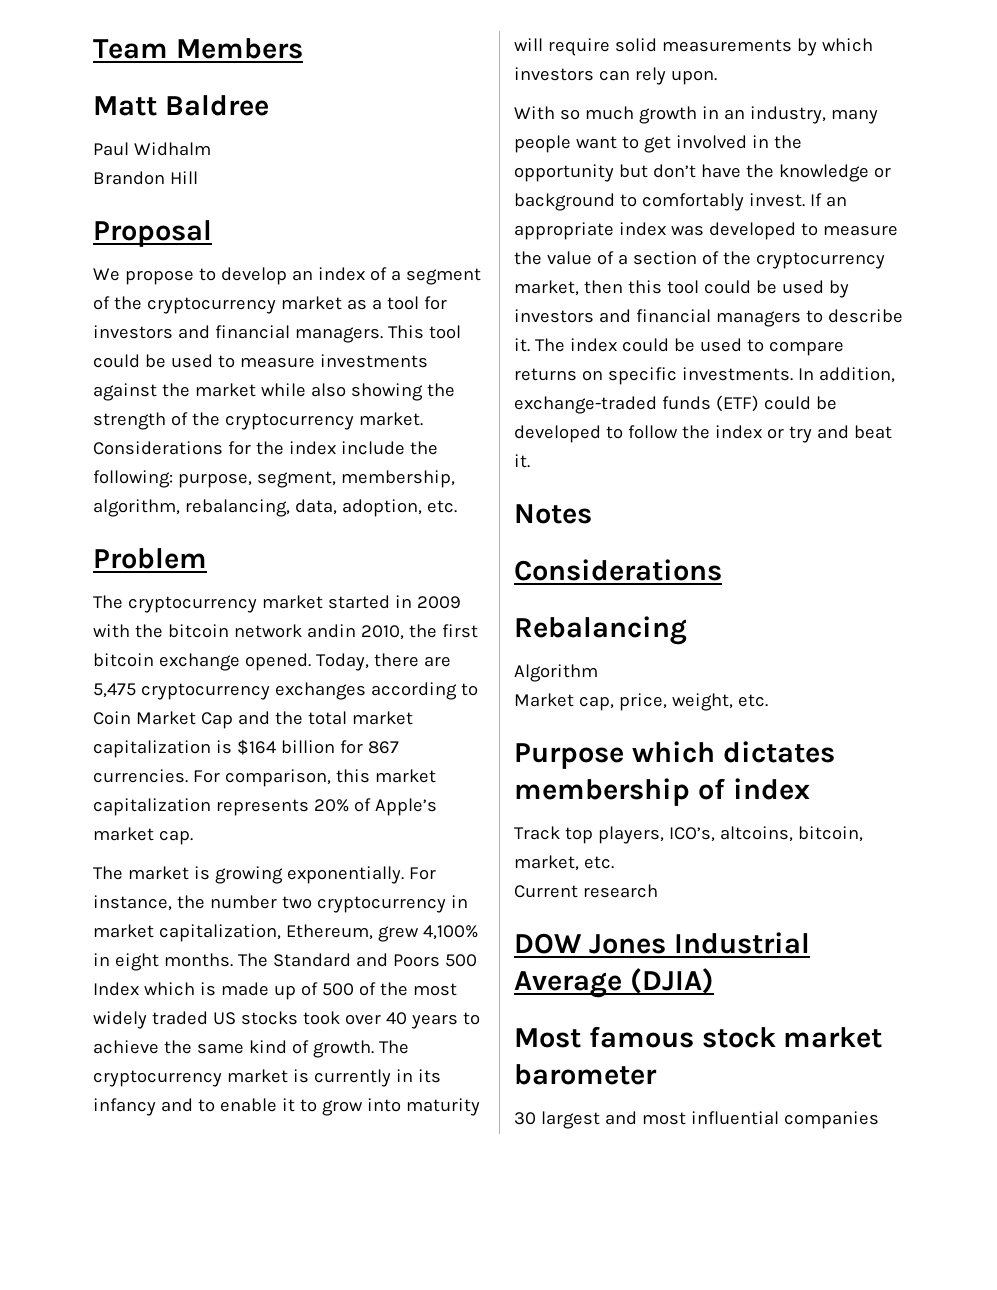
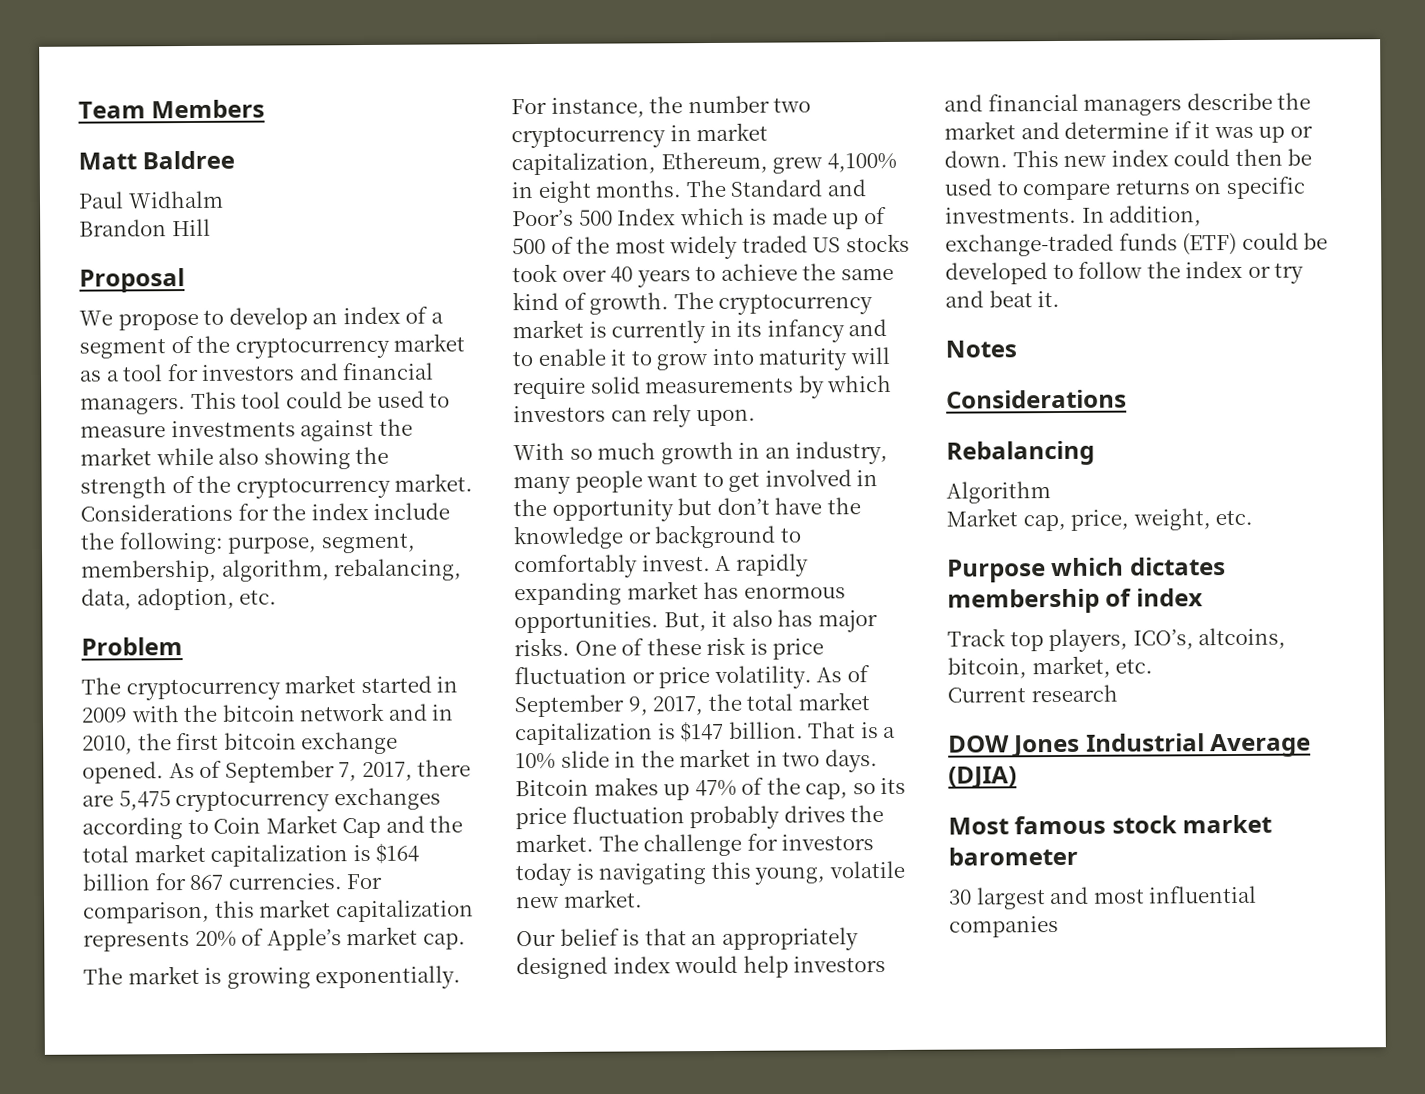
[306,624,356,638] andin -> [387,703,454,721] and in
[315,653,369,671] Today, -> [168,760,413,783] As of September 7, 2017,
[392,954,440,967] Poors -> [512,209,574,227] Poor’s
[809,193,847,207] [514,222,898,240] [514,251,885,269] [514,280,849,298] [514,309,903,327] [514,338,565,352] If an appropriate index was developed to measure the value of a section of the cryptocurrency market, then this tool could be used by investors and financial managers to describe it. The -> [715,553,809,577] [514,581,846,606] [514,609,878,634] [514,636,825,660] [514,665,870,689] [514,692,870,718] [515,720,897,746] [515,748,878,773] [515,777,907,801] [515,805,885,830] [515,833,875,857] [515,860,905,887] [516,889,643,909] [516,927,859,951] [516,955,887,980] [944,92,1312,116] [944,121,1313,143] [944,149,1108,168] A rapidly expanding market has enormous opportunities. But, it also has major risks. One of these risk is price fluctuation or price volatility. As of September 9, 2017, the total market capitalization is $147 billion. That is a 10% slide in the market in two days. Bitcoin makes up 47% of the cap, so its price fluctuation probably drives the market. The challenge for investors today is navigating this young, volatile new market. // Our belief is that an appropriately designed index would help investors and financial managers describe the market and determine if it was up or down. This new
(669, 345) none -> [1234,148,1283,166] then

